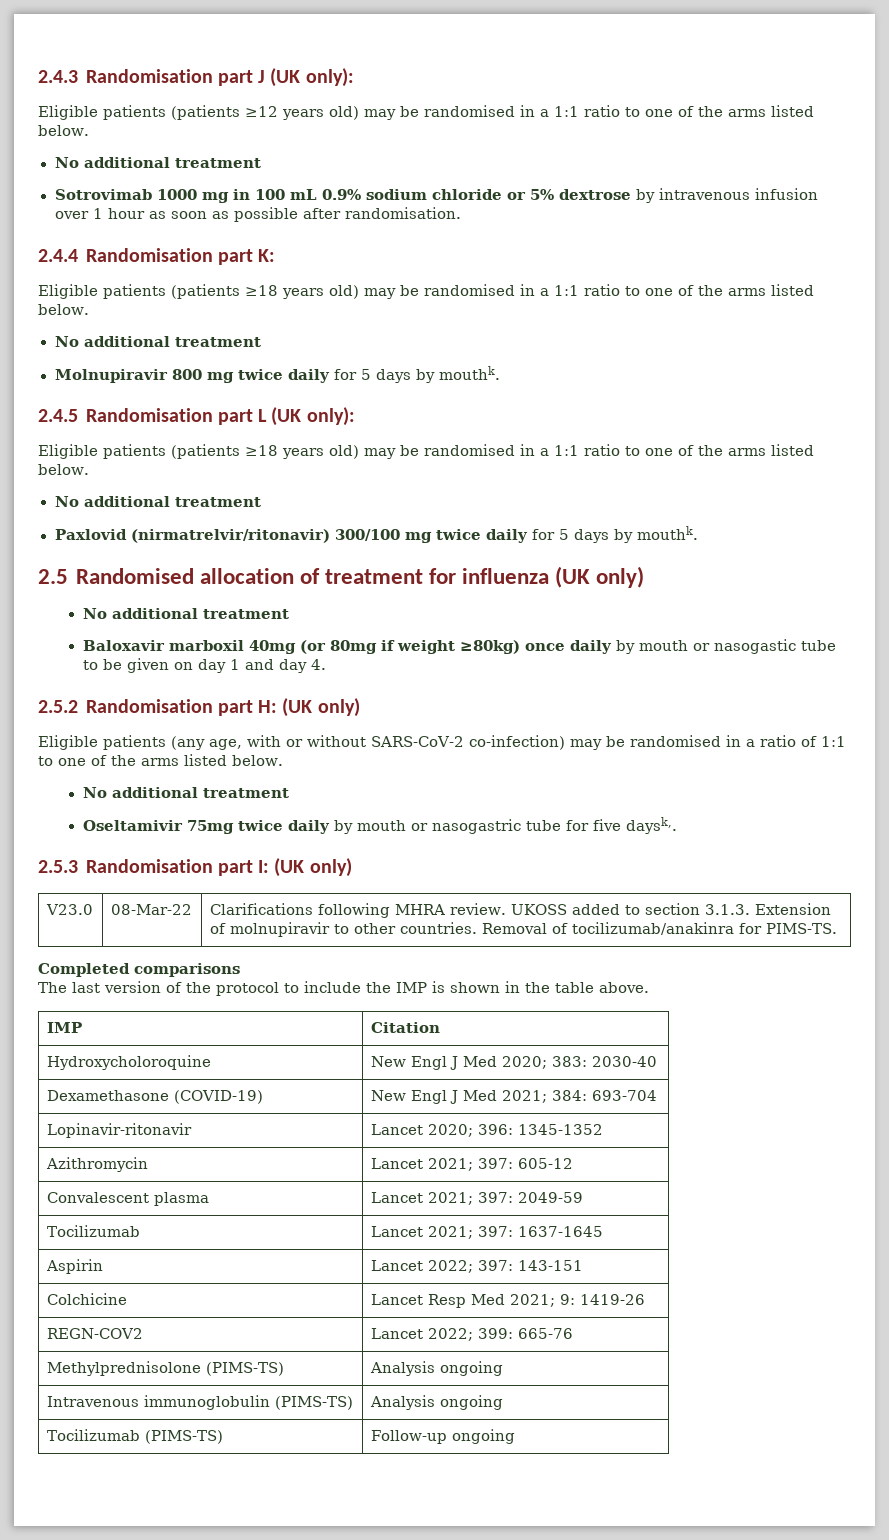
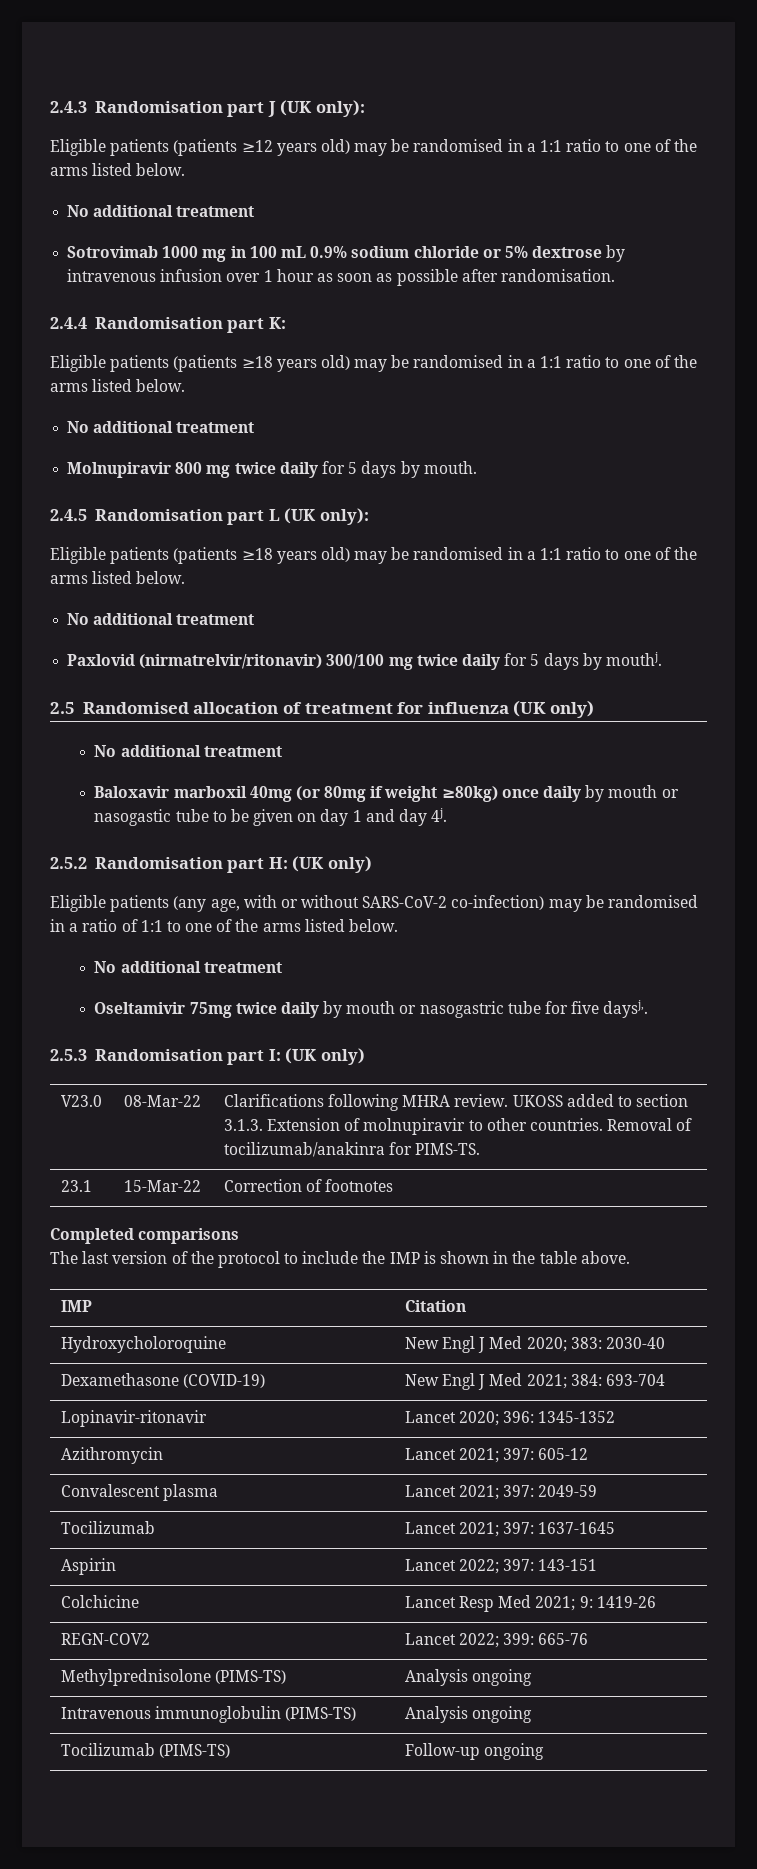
[438,366,500,380] mouthk. -> [423,461,477,474] mouth.
[636,526,698,540] mouthk. -> [605,652,662,666] mouthj.
[310,659,326,670] 4. -> [431,808,448,822] 4j.
[625,817,677,834] daysk,. -> [603,1000,649,1018] daysj,.
(837, 928) none -> [60,1180,92,1192] [123,1180,201,1192] [223,1179,394,1192] // 23.1 | 15-Mar-22 | Correction of footnotes

